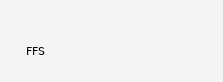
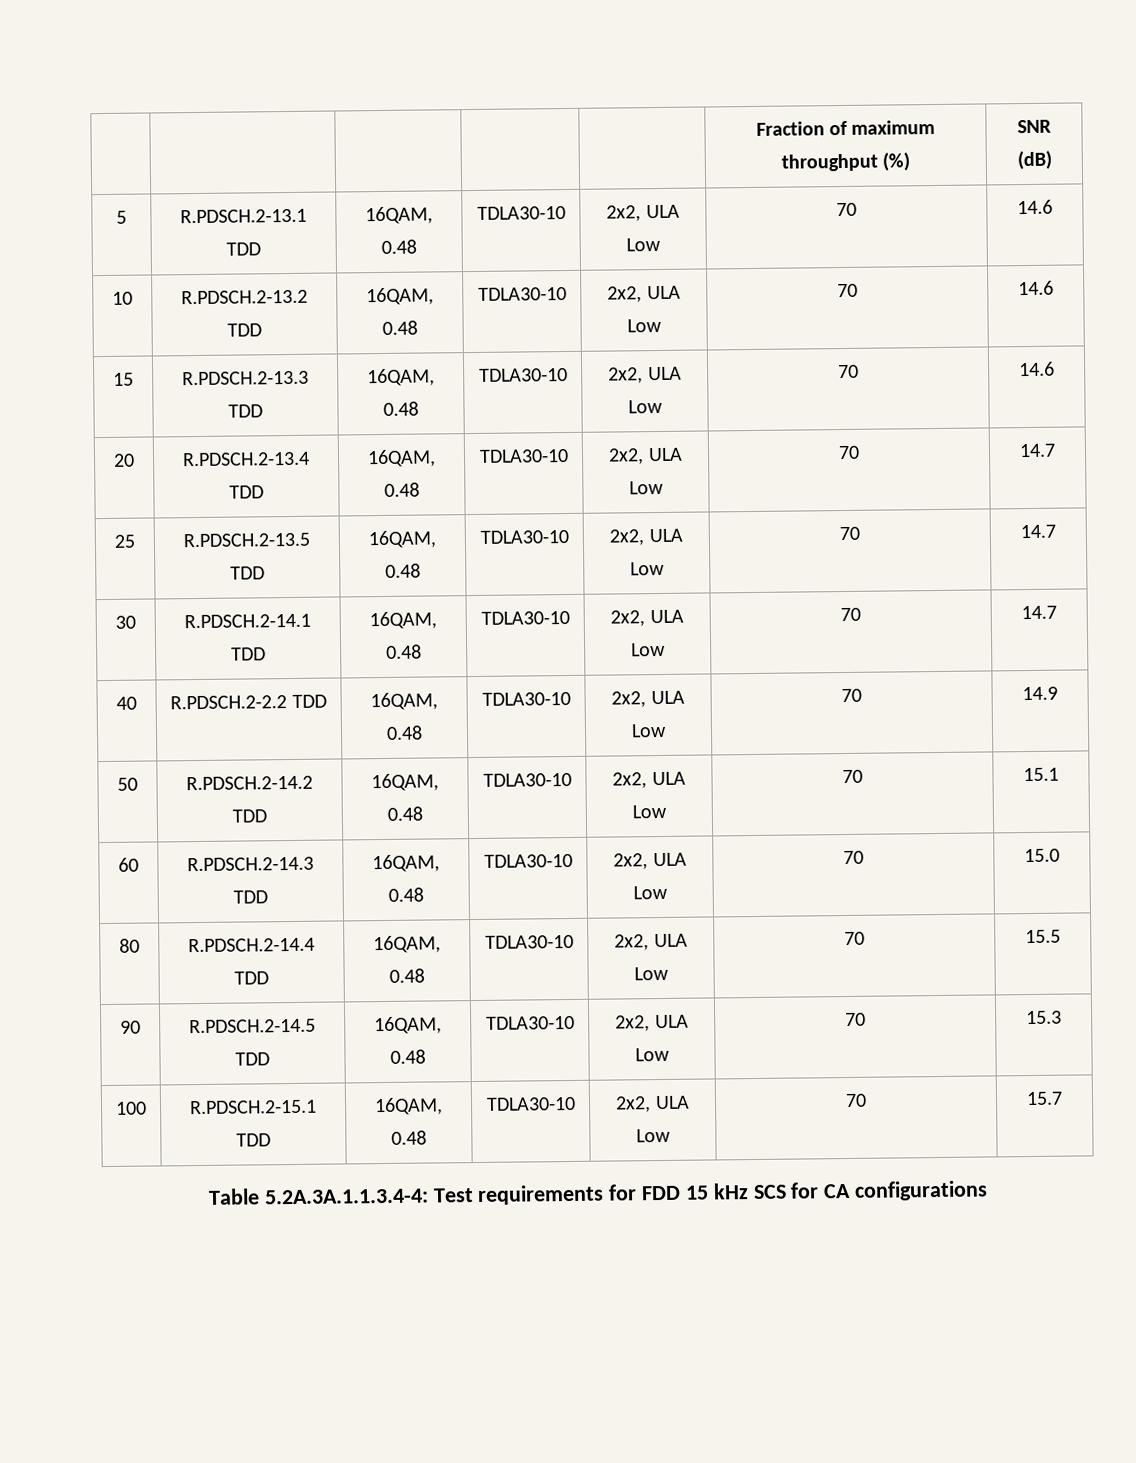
[26,47,45,55] FFS -> [755,119,936,136] [780,152,911,172] [1017,119,1052,134] [1016,150,1052,171] [116,210,127,224] [180,208,307,224] [226,242,261,256] [365,206,433,225] [381,239,417,254] [476,205,566,220] [606,204,680,222] [626,237,661,252] [836,202,857,217] [1017,199,1053,215] [112,291,133,305] [181,289,308,305] [227,323,262,337] [366,287,434,306] [382,320,418,335] [477,286,567,301] [607,285,681,303] [627,318,662,333] [837,283,858,298] [1018,280,1054,296] [113,372,134,386] [182,370,309,386] [228,404,263,418] [367,368,435,387] [383,401,419,416] [478,367,568,382] [608,366,682,384] [628,399,663,414] [838,364,859,379] [1019,361,1055,377] [113,453,135,467] [182,451,310,467] [229,485,264,499] [367,449,436,468] [384,482,420,497] [478,448,569,463] [608,447,683,465] [629,480,664,495] [838,445,860,460] [1019,443,1056,458] [114,534,135,548] [183,532,310,548] [230,566,265,580] [368,530,437,549] [385,563,421,578] [479,529,569,544] [609,528,683,546] [630,561,665,576] [839,526,860,541] [1020,524,1056,539] [115,615,136,629] [184,613,311,629] [231,647,266,661] [369,611,437,630] [386,644,422,659] [480,610,570,625] [610,609,684,627] [631,642,666,657] [840,607,861,622] [1021,605,1057,620] [116,696,137,710] [170,694,327,710] [370,692,438,711] [386,725,423,740] [481,691,571,706] [611,690,685,708] [631,723,667,738] [841,688,862,703] [1022,686,1058,701] [117,777,138,791] [186,775,313,791] [232,809,267,823] [371,773,439,792] [387,806,423,821] [482,772,572,787] [612,771,686,789] [632,804,667,819] [842,769,863,784] [1023,767,1059,782] [118,857,139,872] [187,856,314,872] [233,890,268,904] [372,854,440,873] [388,887,424,902] [483,853,573,868] [613,852,687,870] [633,885,668,900] [843,850,864,865] [1024,848,1060,863] [119,938,140,953] [188,937,315,953] [234,971,269,985] [373,935,441,954] [389,968,425,983] [484,934,574,949] [614,933,688,951] [634,966,669,981] [844,931,865,946] [1025,929,1061,944] [120,1020,141,1034] [189,1018,316,1034] [235,1052,270,1066] [374,1016,442,1035] [390,1049,426,1064] [485,1015,575,1030] [615,1014,689,1032] [635,1047,670,1062] [845,1012,866,1027] [1026,1010,1062,1025] [115,1101,147,1115] [189,1099,317,1115] [236,1133,271,1147] [374,1097,443,1116] [391,1130,427,1145] [485,1096,576,1111] [615,1095,690,1113] [636,1128,671,1143] [845,1093,867,1108] [1026,1091,1063,1106] [208,1180,988,1206] | | | | | Fraction of maximum throughput (%) | SNR (dB) // 5 | R.PDSCH.2-13.1 TDD | 16QAM, 0.48 | TDLA30-10 | 2x2, ULA Low | 70 | 14.6 // 10 | R.PDSCH.2-13.2 TDD | 16QAM, 0.48 | TDLA30-10 | 2x2, ULA Low | 70 | 14.6 // 15 | R.PDSCH.2-13.3 TDD | 16QAM, 0.48 | TDLA30-10 | 2x2, ULA Low | 70 | 14.6 // 20 | R.PDSCH.2-13.4 TDD | 16QAM, 0.48 | TDLA30-10 | 2x2, ULA Low | 70 | 14.7 // 25 | R.PDSCH.2-13.5 TDD | 16QAM, 0.48 | TDLA30-10 | 2x2, ULA Low | 70 | 14.7 // 30 | R.PDSCH.2-14.1 TDD | 16QAM, 0.48 | TDLA30-10 | 2x2, ULA Low | 70 | 14.7 // 40 | R.PDSCH.2-2.2 TDD | 16QAM, 0.48 | TDLA30-10 | 2x2, ULA Low | 70 | 14.9 // 50 | R.PDSCH.2-14.2 TDD | 16QAM, 0.48 | TDLA30-10 | 2x2, ULA Low | 70 | 15.1 // 60 | R.PDSCH.2-14.3 TDD | 16QAM, 0.48 | TDLA30-10 | 2x2, ULA Low | 70 | 15.0 // 80 | R.PDSCH.2-14.4 TDD | 16QAM, 0.48 | TDLA30-10 | 2x2, ULA Low | 70 | 15.5 // 90 | R.PDSCH.2-14.5 TDD | 16QAM, 0.48 | TDLA30-10 | 2x2, ULA Low | 70 | 15.3 // 100 | R.PDSCH.2-15.1 TDD | 16QAM, 0.48 | TDLA30-10 | 2x2, ULA Low | 70 | 15.7 // Table 5.2A.3A.1.1.3.4-4: Test requirements for FDD 15 kHz SCS for CA configurations

